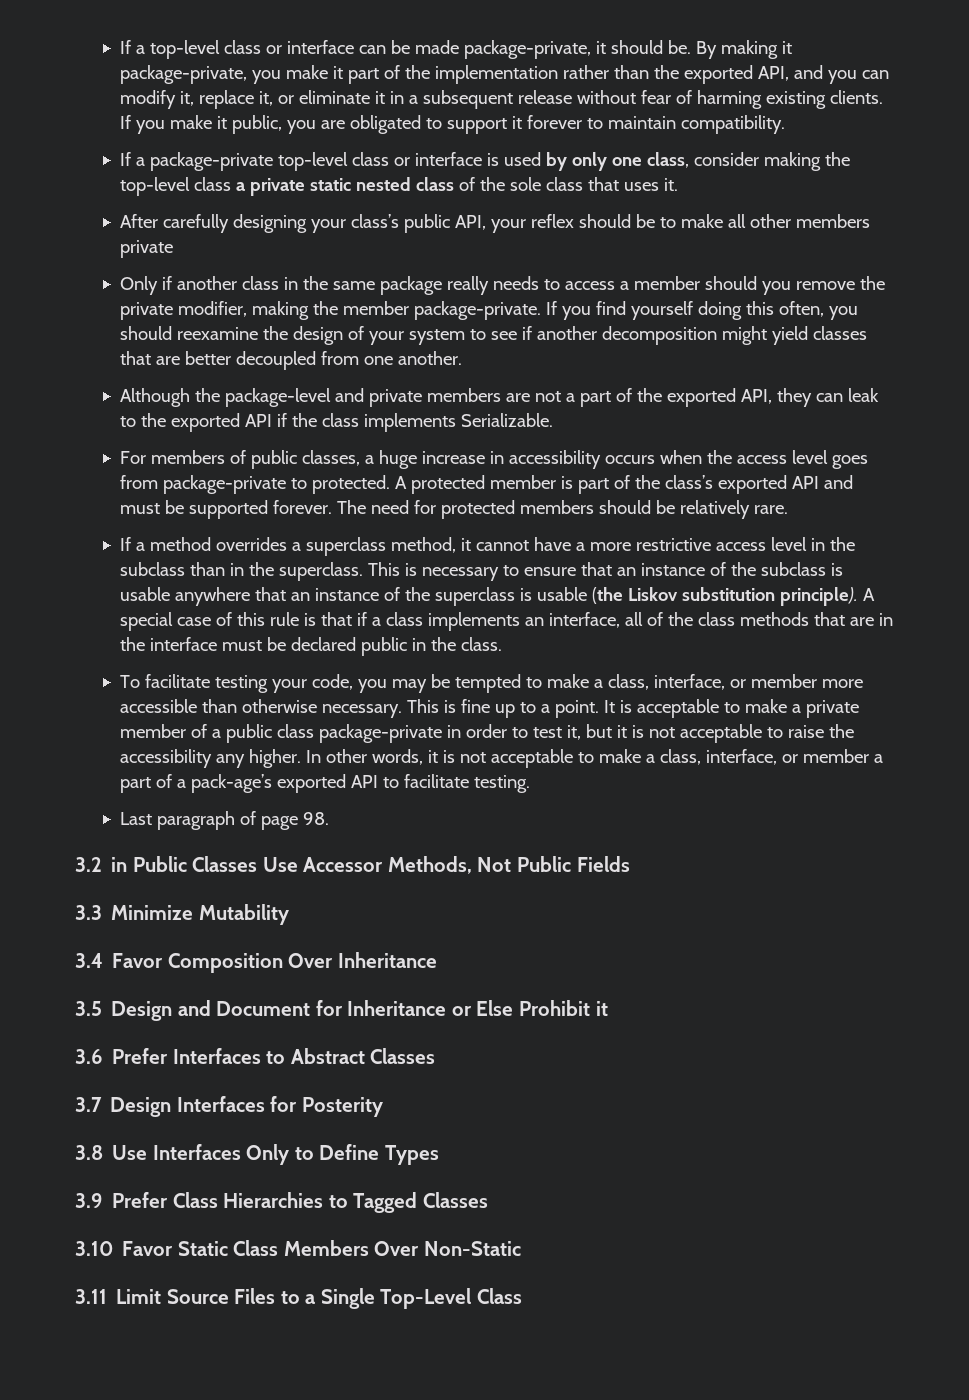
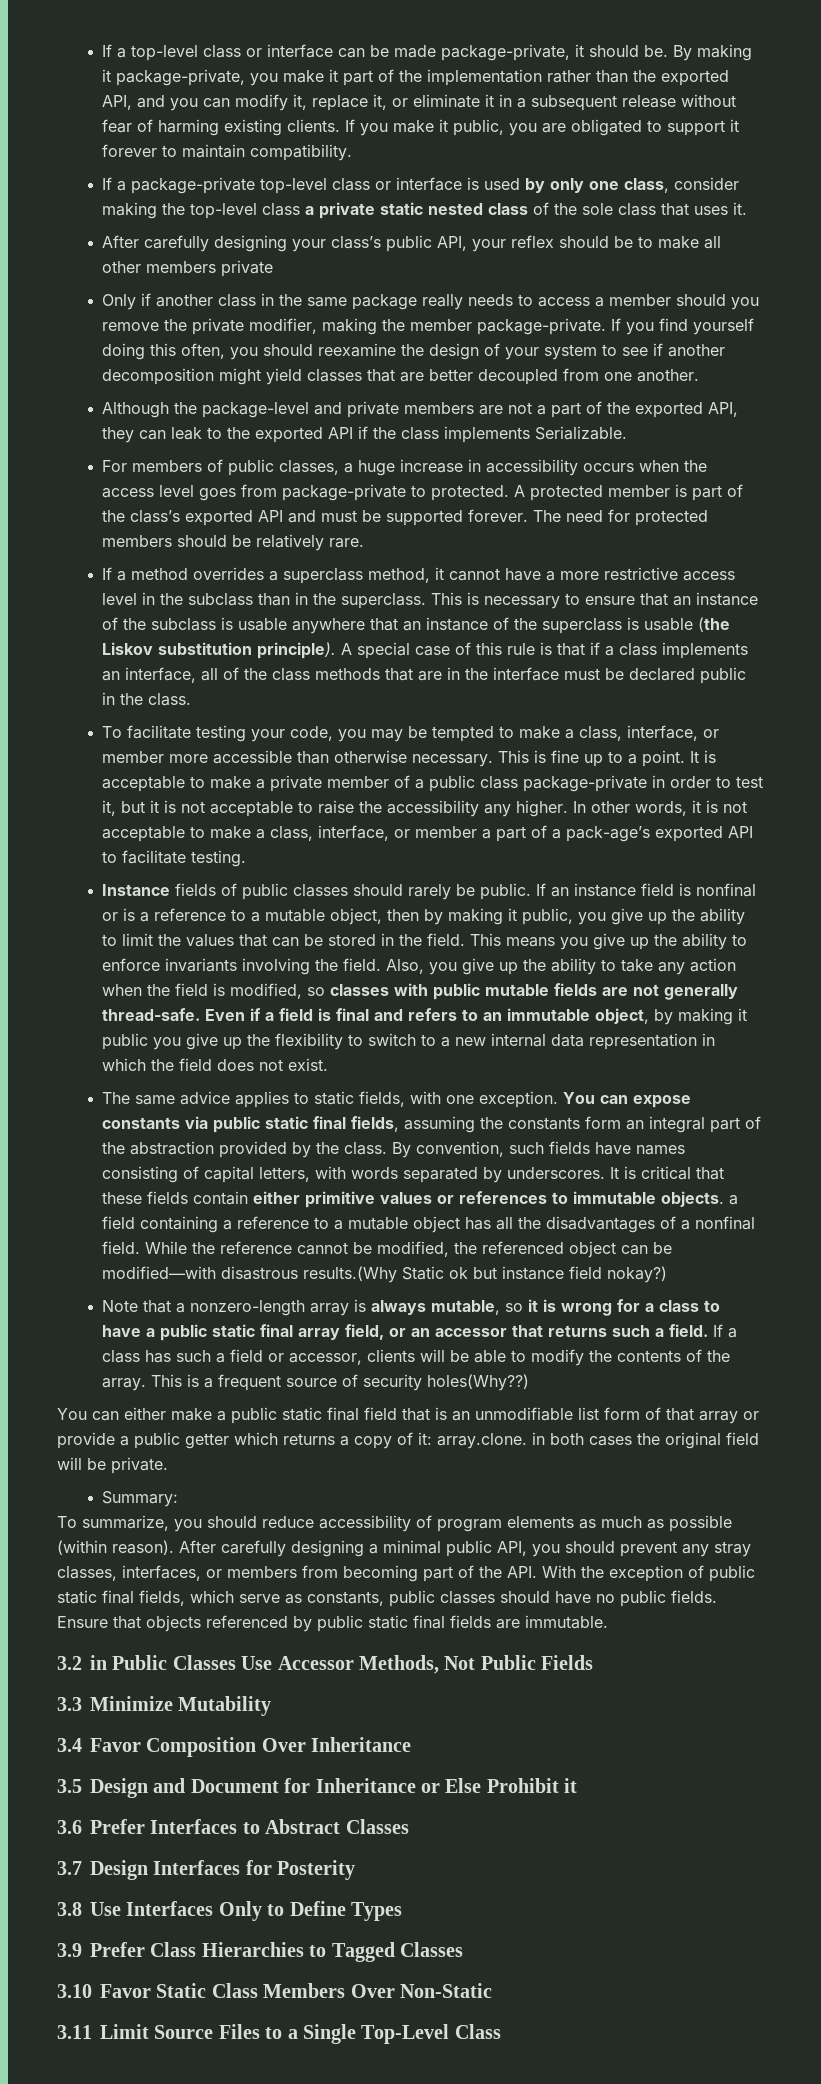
[119,811,329,830] Last paragraph of page 98. -> [102,883,757,900] [102,908,746,925] [102,933,748,950] [102,958,737,975] [102,983,739,1000] [102,1008,748,1025] [102,1033,716,1050] [102,1058,329,1071] [102,1091,692,1108] [102,1116,762,1133] [102,1141,686,1158] [102,1166,725,1183] [102,1191,739,1208] [102,1216,756,1233] [102,1241,673,1258] [102,1266,668,1283] [102,1299,721,1316] [102,1324,738,1341] [102,1349,731,1366] [102,1374,530,1391] [57,1407,759,1424] [57,1432,759,1449] [57,1457,168,1474] [102,1491,179,1507] [57,1515,732,1532] [57,1540,751,1557] [57,1565,755,1582] [57,1590,717,1607] [57,1615,608,1632] Instance fields of public classes should rarely be public. If an instance field is nonfinal or is a reference to a mutable object, then by making it public, you give up the ability to limit the values that can be stored in the field. This means you give up the ability to enforce invariants involving the field. Also, you give up the ability to take any action when the field is modified, so classes with public mutable fields are not generally thread-safe. Even if a field is final and refers to an immutable object, by making it public you give up the flexibility to switch to a new internal data representation in which the field does not exist. // The same advice applies to static fields, with one exception. You can expose constants via public static final fields, assuming the constants form an integral part of the abstraction provided by the class. By convention, such fields have names consisting of capital letters, with words separated by underscores. It is critical that these fields contain either primitive values or references to immutable objects. a field containing a reference to a mutable object has all the disadvantages of a nonfinal field. While the reference cannot be modified, the referenced object can be modified—with disastrous results.(Why Static ok but instance field nokay?) // Note that a nonzero-length array is always mutable, so it is wrong for a class to have a public static final array field, or an accessor that returns such a field. If a class has such a field or accessor, clients will be able to modify the contents of the array. This is a frequent source of security holes(Why??) // You can either make a public static final field that is an unmodifiable list form of that array or provide a public getter which returns a copy of it: array.clone. in both cases the original field will be private. // Summary: // To summarize, you should reduce accessibility of program elements as much as possible (within reason). After carefully designing a minimal public API, you should prevent any stray classes, interfaces, or members from becoming part of the API. With the exception of public static final fields, which serve as constants, public classes should have no public fields. Ensure that objects referenced by public static final fields are immutable.

